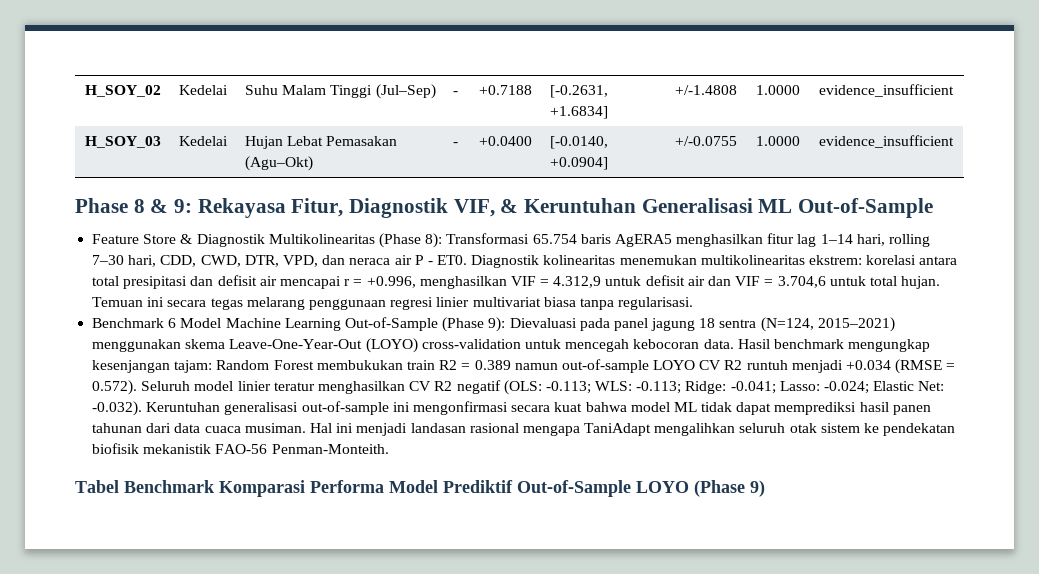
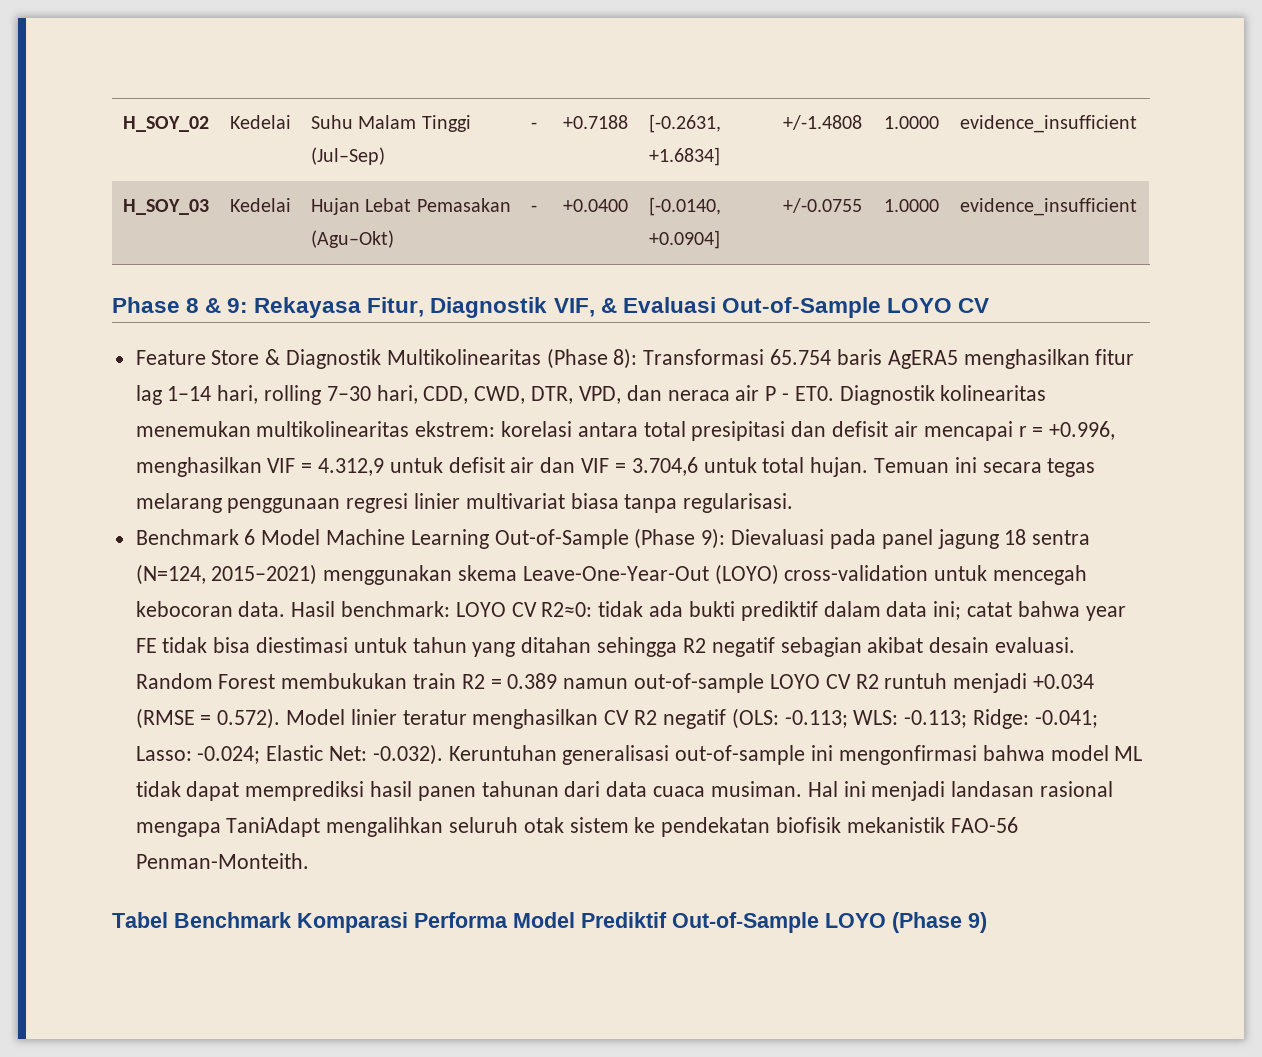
[524,198,934,218] Keruntuhan Generalisasi ML Out-of-Sample -> [622,297,989,318] Evaluasi Out-of-Sample LOYO CV
[773,339,931,352] [92,360,213,373] benchmark mengungkap kesenjangan tajam: -> [341,601,1126,621] [135,637,1075,657] benchmark: LOYO CV R2≈0: tidak ada bukti prediktif dalam data ini; catat bahwa year FE tidak bisa diestimasi untuk tahun yang ditahan sehingga R2 negatif sebagian akibat desain evaluasi.
[141,381,234,391] Seluruh model -> [286,709,346,725] Model
[511,402,583,412] secara kuat -> (977, 755) none

